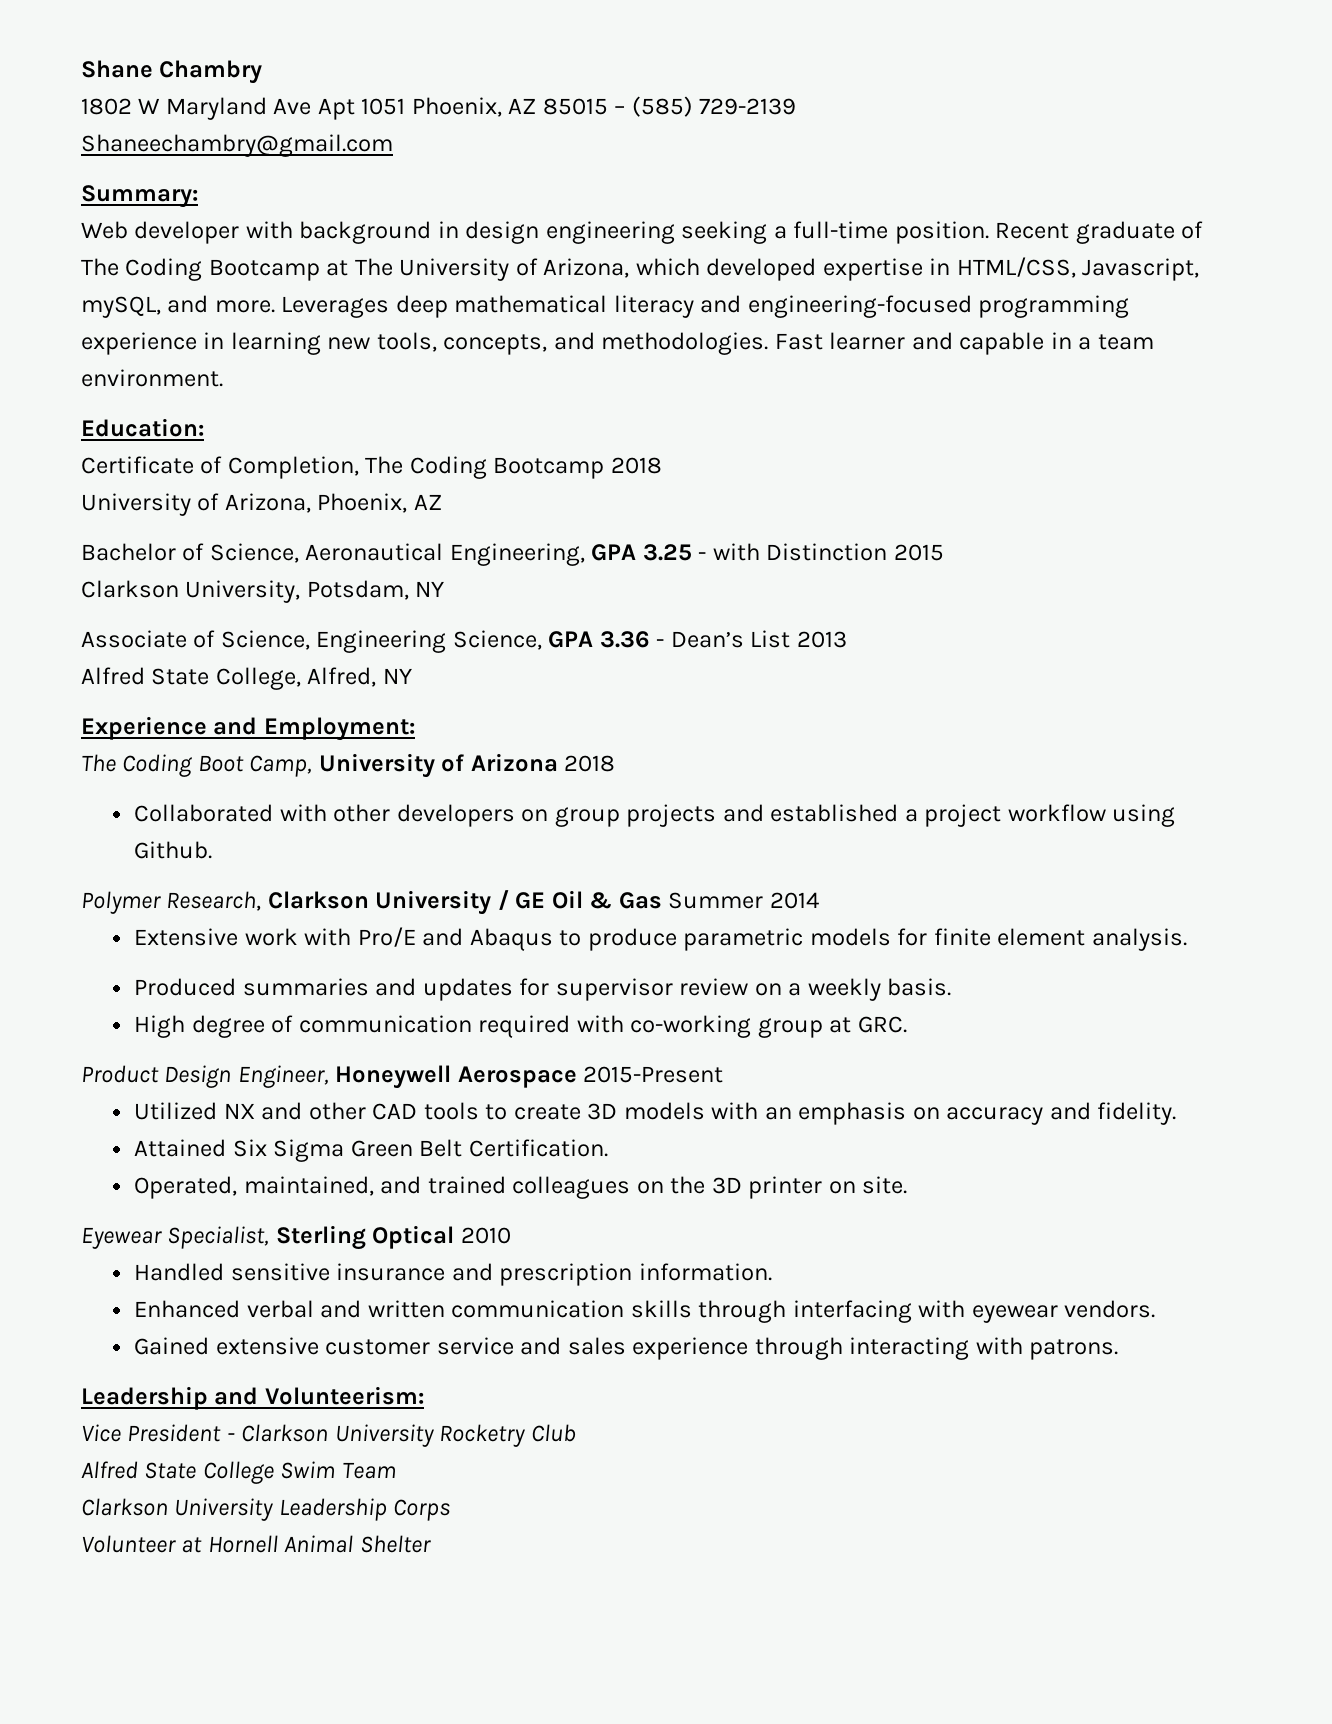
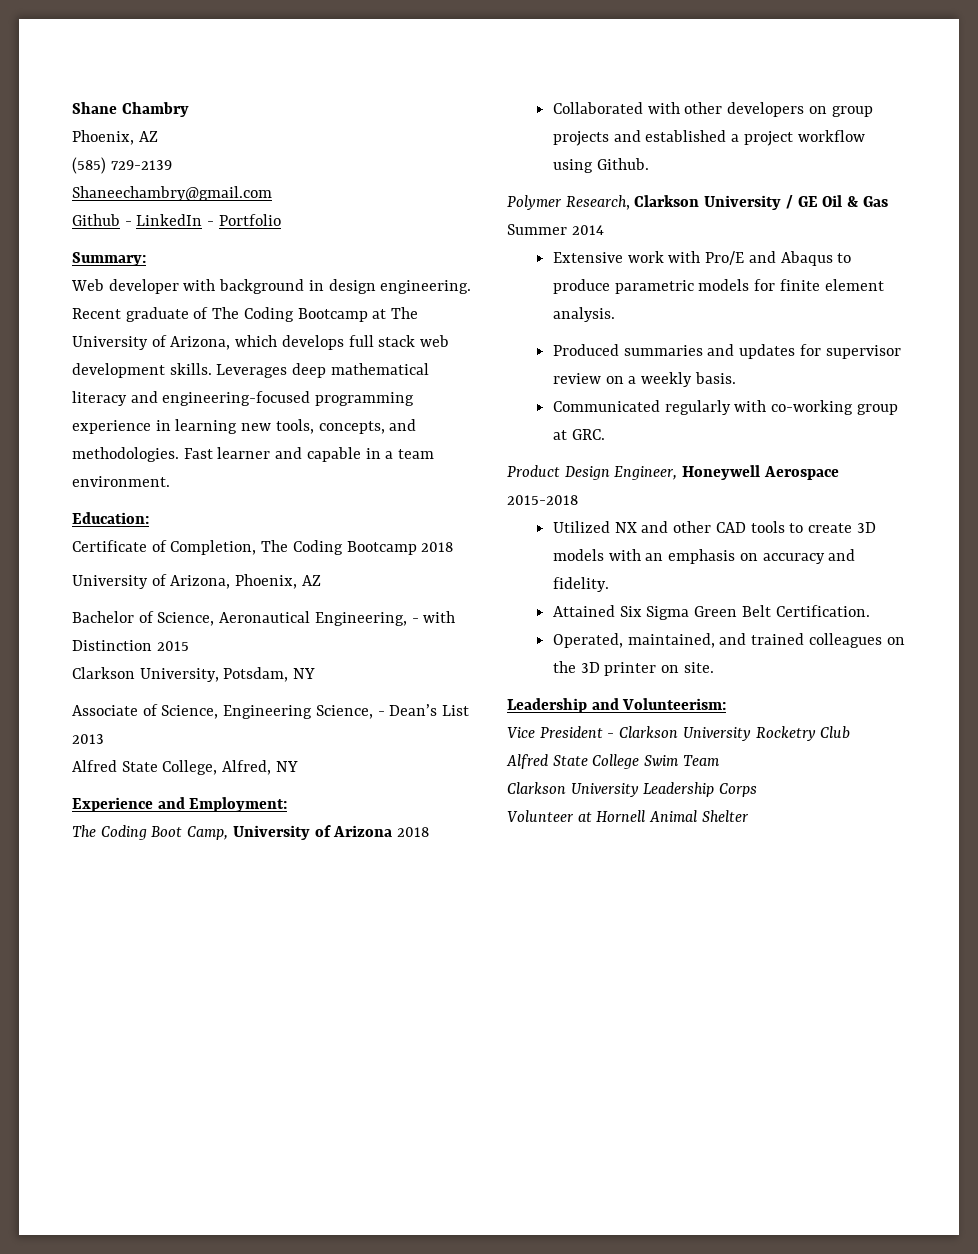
[81,97,626,120] 1802 W Maryland Ave Apt 1051 Phoenix, AZ 85015 – -> [72,130,158,145] Phoenix, AZ //
(393, 145) none -> [72,214,281,226] // Github - LinkedIn - Portfolio
[545,221,989,244] engineering seeking a full-time position. -> [380,280,472,294] engineering.
[706,257,1200,281] [81,295,275,318] developed expertise in HTML/CSS, Javascript, mySQL, and more. -> [281,335,450,350] [72,363,212,378] develops full stack web development skills.
[591,544,692,561] GPA 3.25 -> (407, 619) none
[548,631,650,648] GPA 3.36 -> (373, 712) none
[134,1015,571,1038] High degree of communication required -> [553,400,731,415] Communicated regularly
[583,1066,724,1083] 2015-Present -> [507,495,578,505] 2015-2018
[81,1225,511,1250] [134,1263,772,1286] [134,1300,1156,1323] [134,1337,1119,1360] // Eyewear Specialist, Sterling Optical 2010 // Handled sensitive insurance and prescription information. // Enhanced verbal and written communication skills through interfacing with eyewear vendors. // Gained extensive customer service and sales experience through interacting with patrons. -> (714, 667) none

